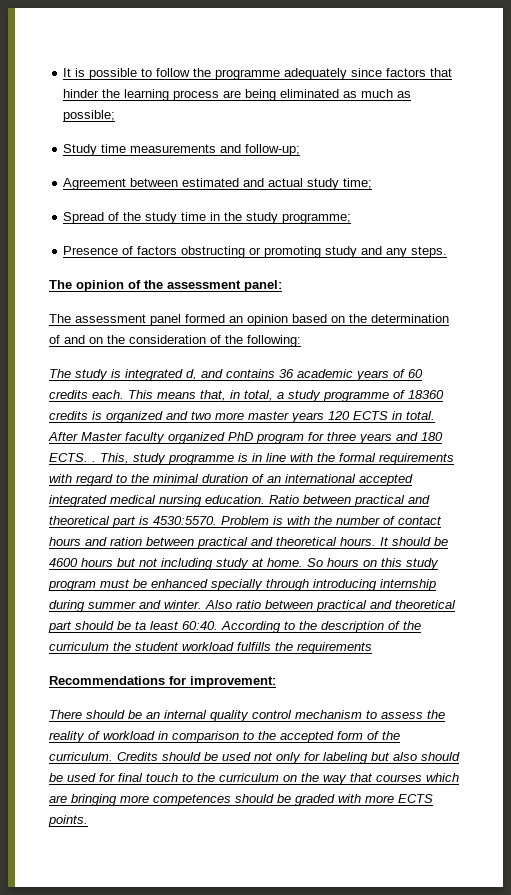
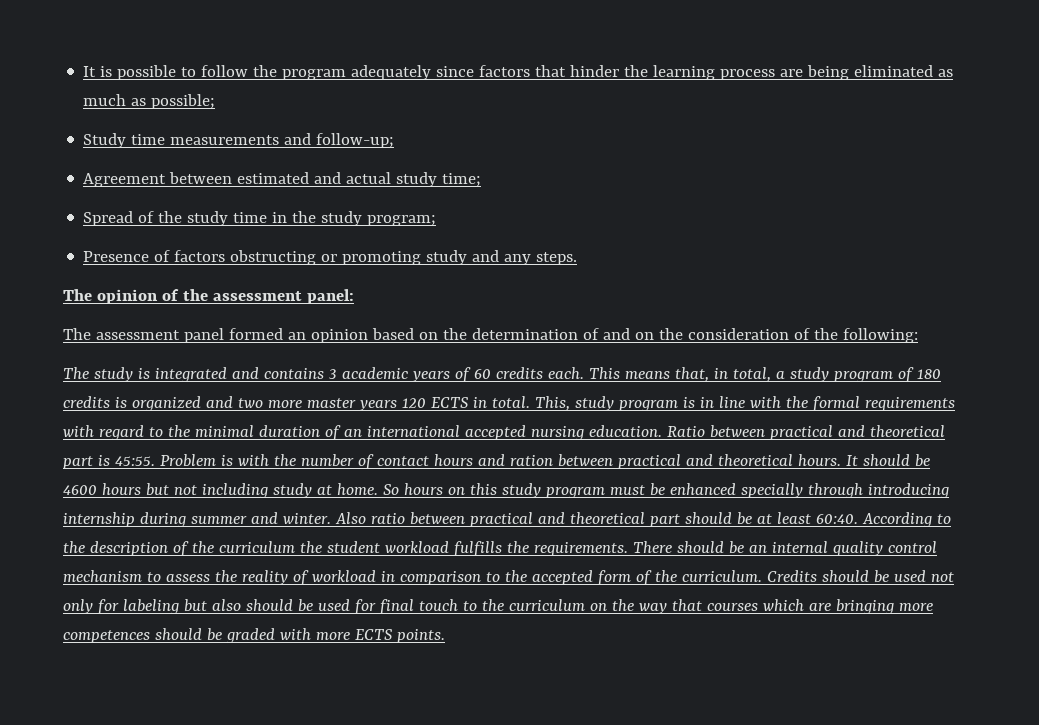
[215,69,281,80] programme -> [282,69,347,80] program
[282,213,352,224] programme; -> [367,215,437,226] program;
[186,369,197,380] d, -> (227, 374) none
[279,369,294,378] 36 -> [328,369,337,379] 3
[323,390,444,402] programme of 18360 -> [833,367,941,382] program of 180
[48,432,443,444] [49,453,96,462] After Master faculty organized PhD program for three years and 180 ECTS. . -> (530, 402) none
[168,454,234,465] programme -> [618,399,678,411] program
[49,495,156,507] integrated medical -> (526, 432) none
[153,516,217,525] 4530:5570. -> [114,456,155,466] 45:55.
[135,621,146,630] ta -> [756,514,772,524] at
[297,642,372,654] [49,676,276,688] requirements // Recommendations for improvement: // -> [533,542,628,556] requirements.

